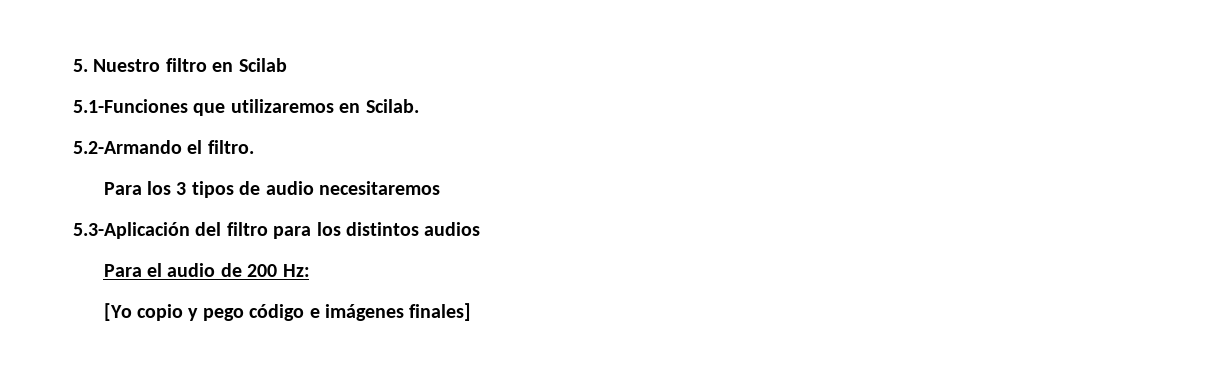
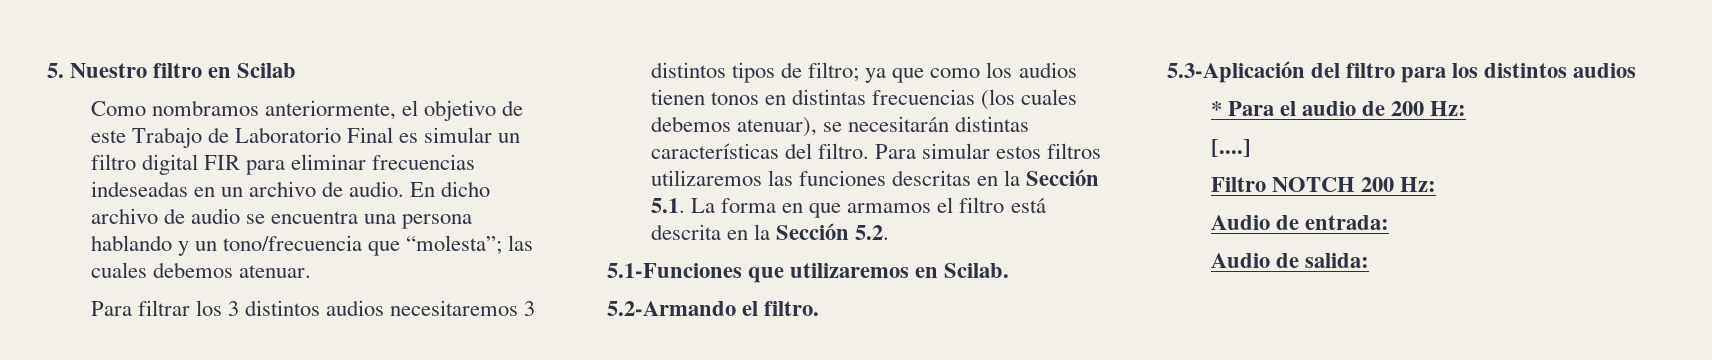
(287, 65) none -> [90,100,524,121] [90,127,521,148] [90,154,476,175] [90,181,491,197] [90,208,473,229] [90,235,534,256] [90,262,312,278] [90,300,536,316] [650,62,1077,83] [650,89,1078,110] [650,116,1030,137] [650,143,1102,159] [650,169,1100,186] [650,197,1046,218] [650,223,890,240] // Como nombramos anteriormente, el objetivo de este Trabajo de Laboratorio Final es simular un filtro digital FIR para eliminar frecuencias indeseadas en un archivo de audio. En dicho archivo de audio se encuentra una persona hablando y un tono/frecuencia que “molesta”; las cuales debemos atenuar. // Para filtrar los 3 distintos audios necesitaremos 3 distintos tipos de filtro; ya que como los audios tienen tonos en distintas frecuencias (los cuales debemos atenuar), se necesitarán distintas características del filtro. Para simular estos filtros utilizaremos las funciones descritas en la Sección 5.1. La forma en que armamos el filtro está descrita en la Sección 5.2.
[103,181,440,198] // Para los 3 tipos de audio necesitaremos -> (820, 308) none
(481, 229) none -> [1210,101,1222,116] *
[103,303,472,321] [Yo copio y pego código e imágenes finales] -> [1210,139,1251,157] [1210,177,1437,192] [1210,215,1390,230] [1210,253,1370,268] [....] // Filtro NOTCH 200 Hz: // Audio de entrada: // Audio de salida:

